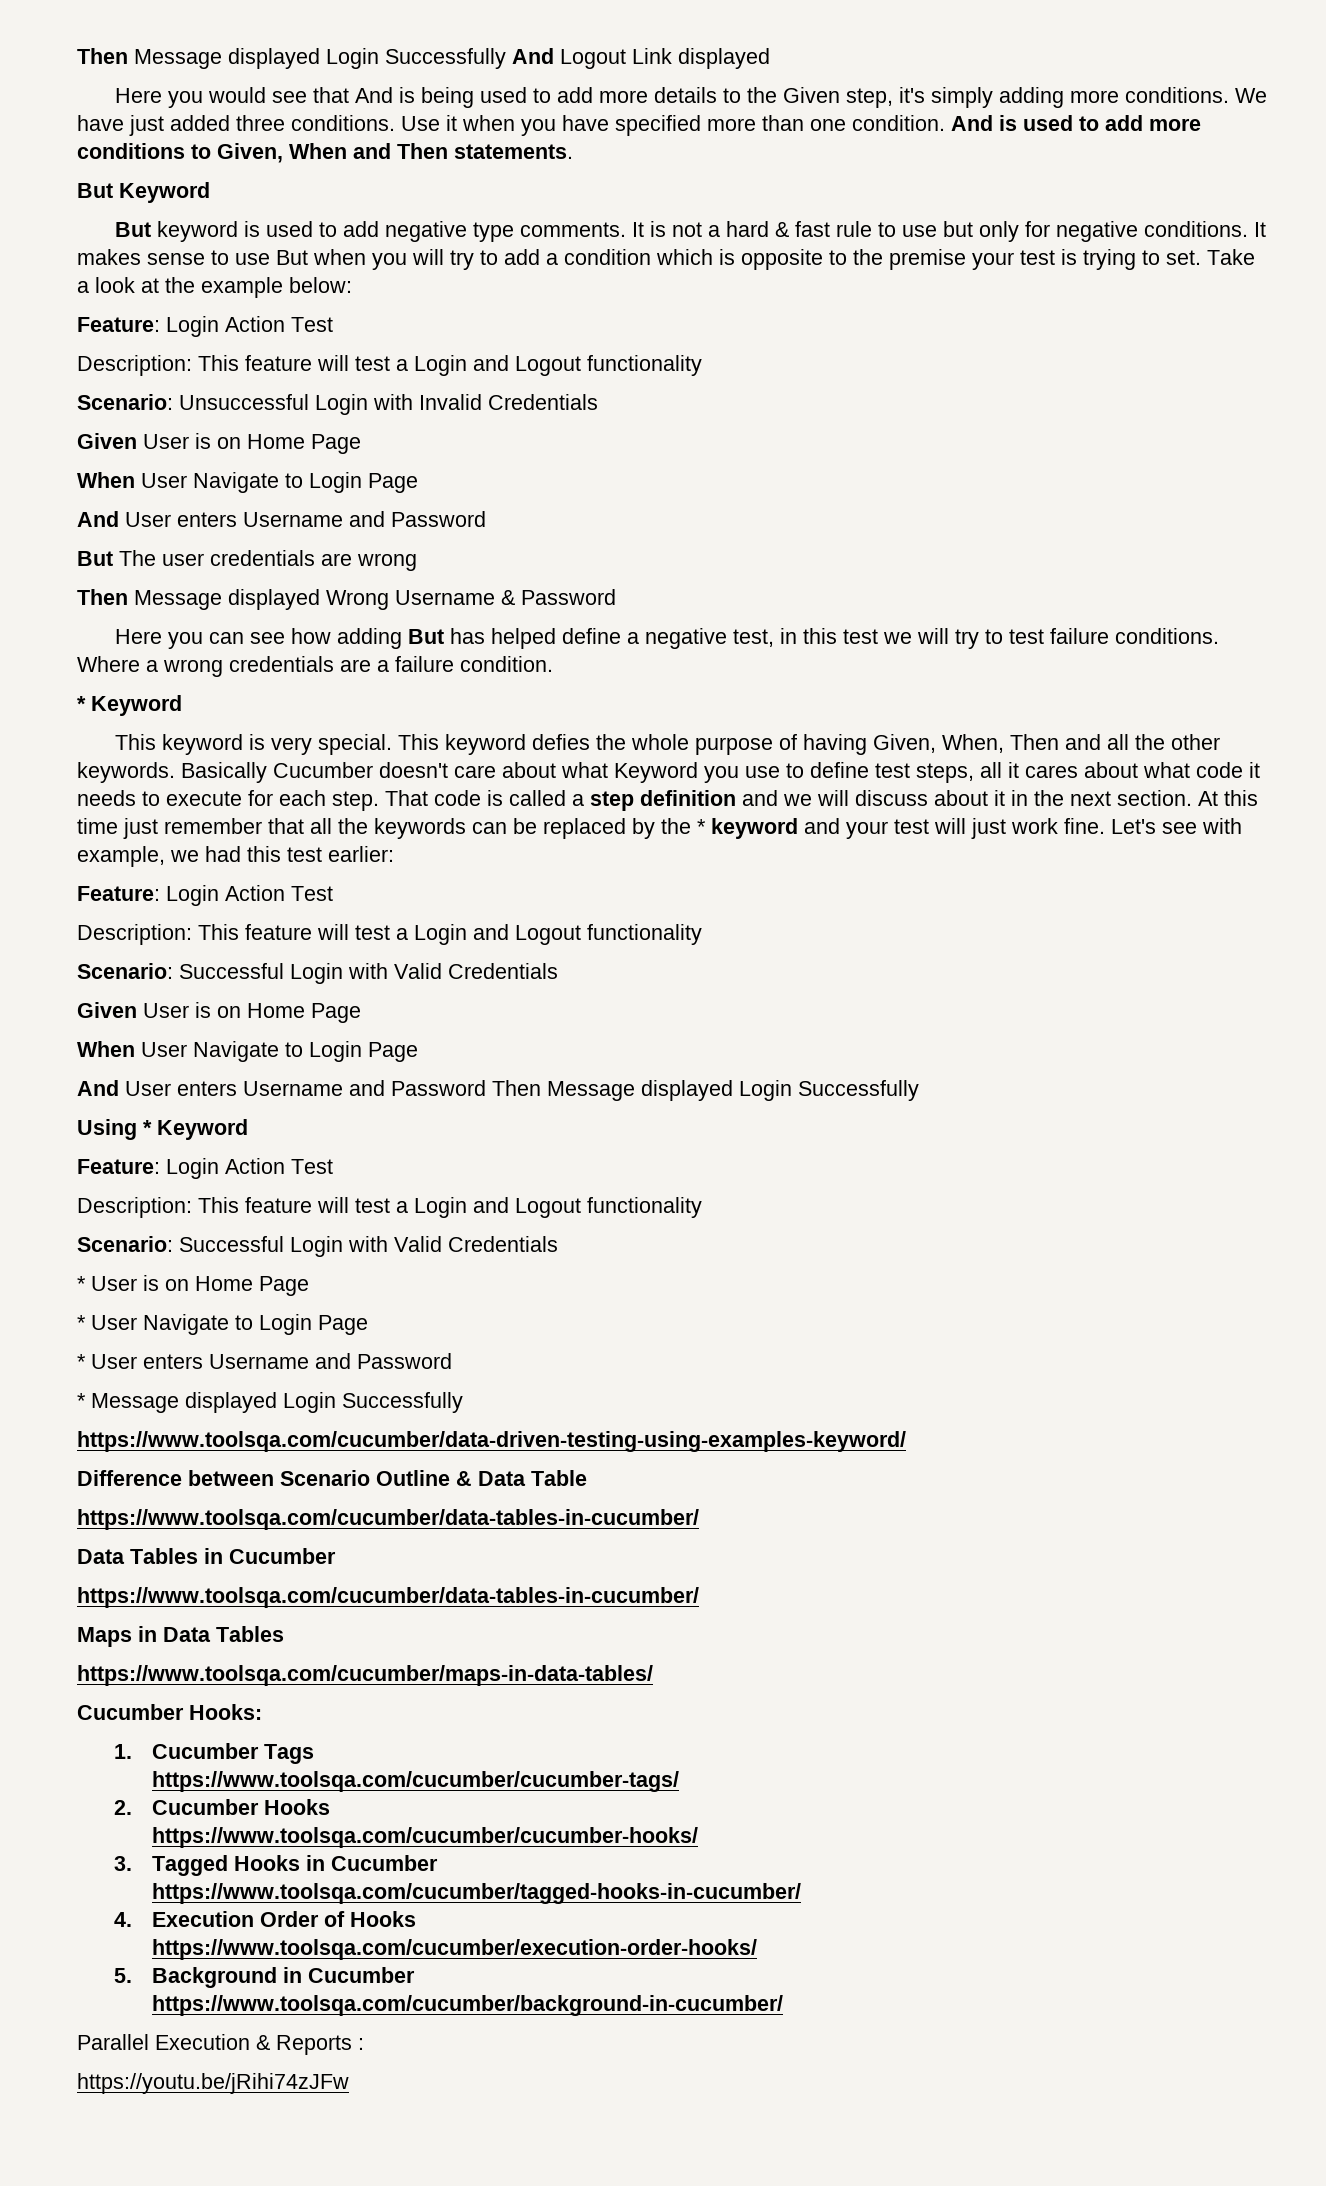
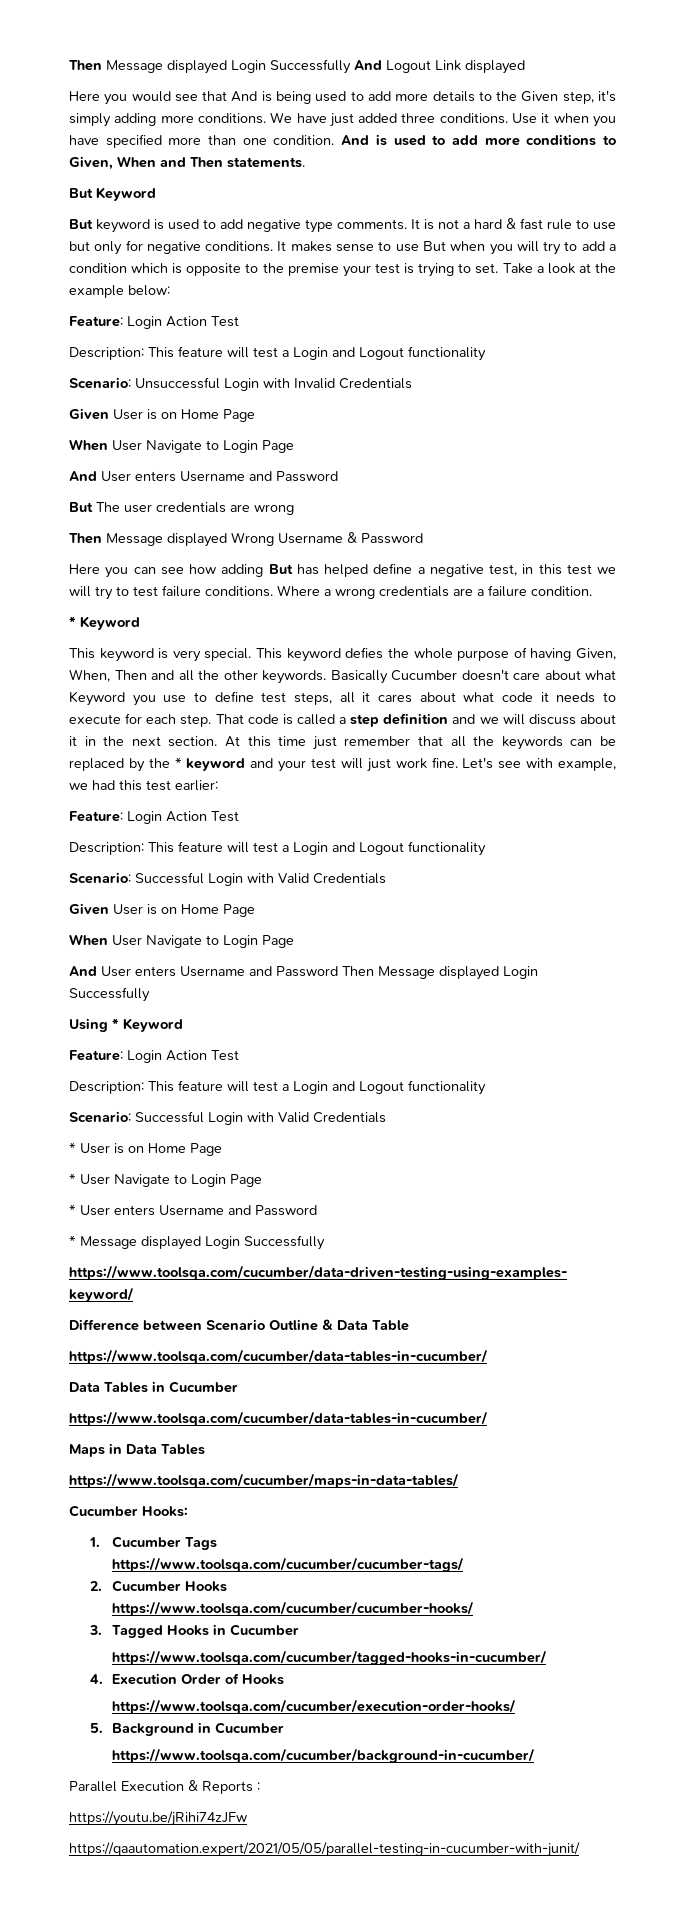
(349, 2083) none -> [69,1842,580,1857] // https://qaautomation.expert/2021/05/05/parallel-testing-in-cucumber-with-junit/

